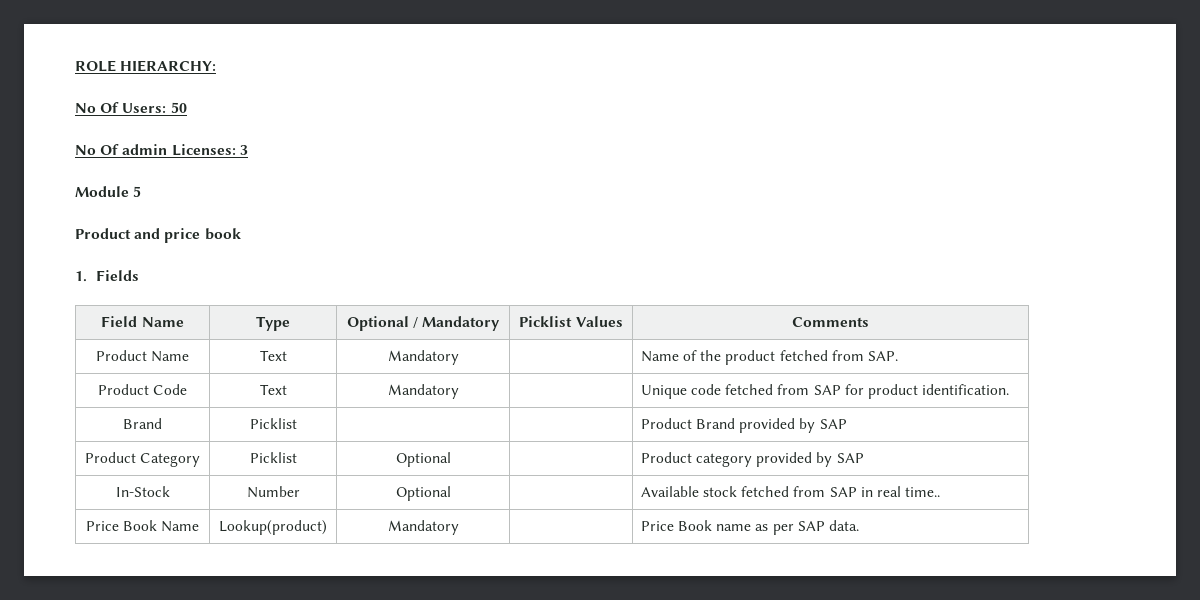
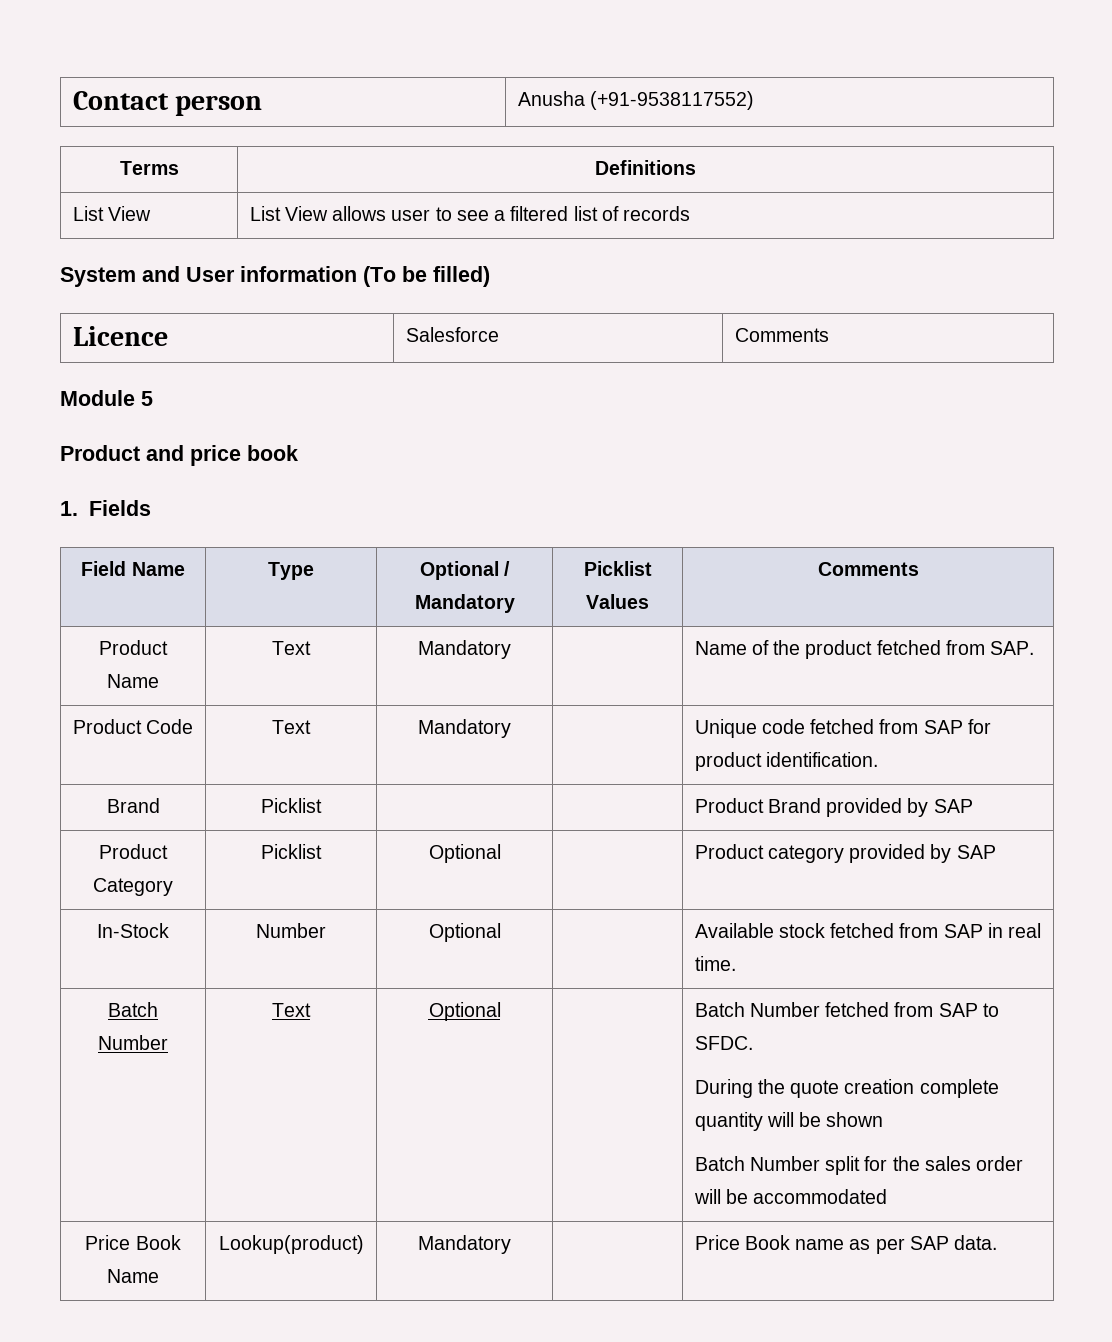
[75,60,217,72] [75,102,187,113] [75,144,248,156] ROLE HIERARCHY: // No Of Users: 50 // No Of admin Licenses: 3 -> [72,91,263,116] [517,91,754,110] [119,161,179,175] [595,160,696,175] [72,206,151,221] [249,206,691,221] [60,266,490,287] [72,326,168,346] [405,327,499,342] [734,328,829,342] Contact person | Anusha (+91-9538117552) // Terms | Definitions // List View | List View allows user to see a filtered list of records // System and User information (To be filled) // Licence | Salesforce | Comments
[905,487,941,497] time.. -> [694,956,736,971] [108,1002,158,1017] [98,1035,168,1050] [272,1003,311,1017] [428,1002,501,1021] [694,1002,999,1017] [694,1036,753,1050] [694,1079,999,1098] [694,1112,884,1131] [694,1156,1024,1175] [693,1189,888,1204] time. // Batch Number | Text | Optional | | Batch Number fetched from SAP to SFDC. // During the quote creation complete quantity will be shown // Batch Number split for the sales order will be accommodated

